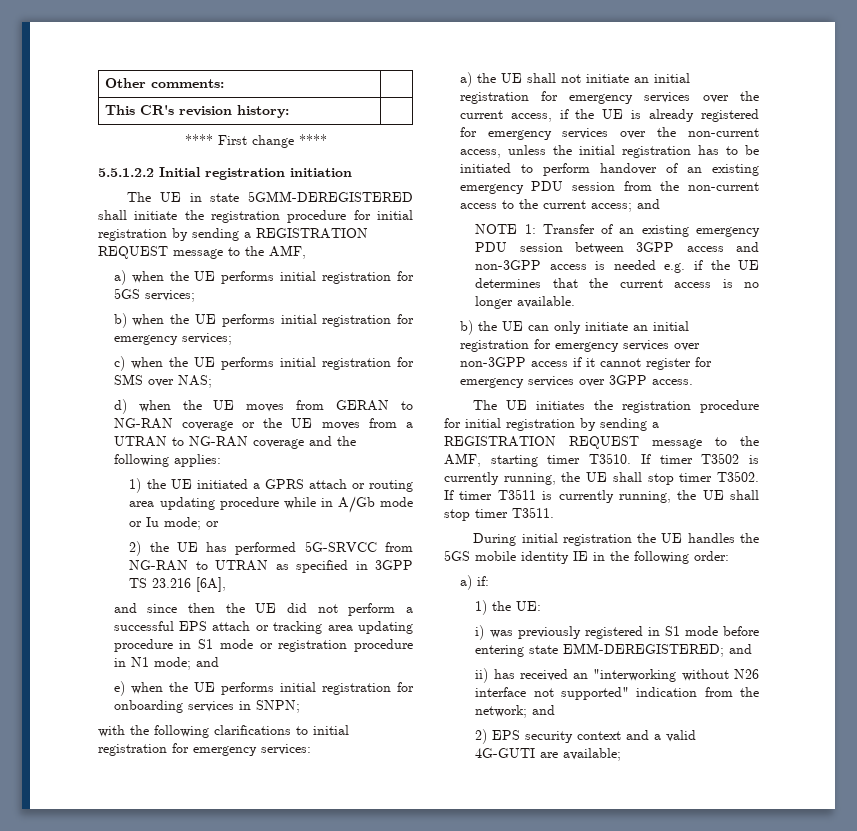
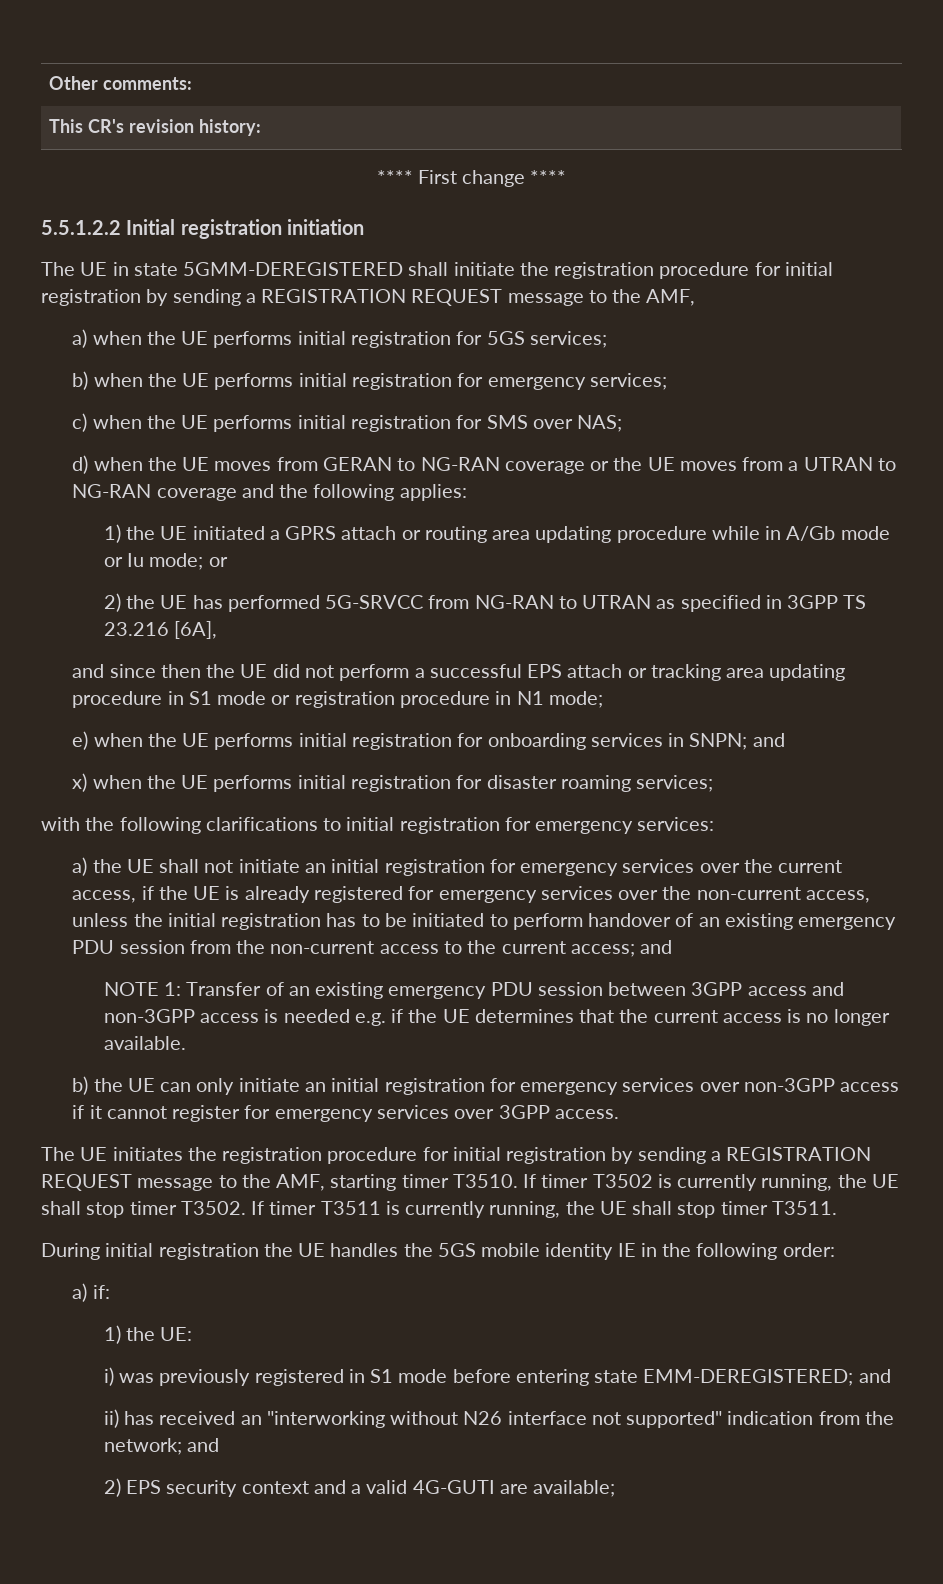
[195,657,219,667] and -> (603, 699) none
(300, 706) none -> [752,733,785,747] [72,773,714,792] and // x) when the UE performs initial registration for disaster roaming services;

